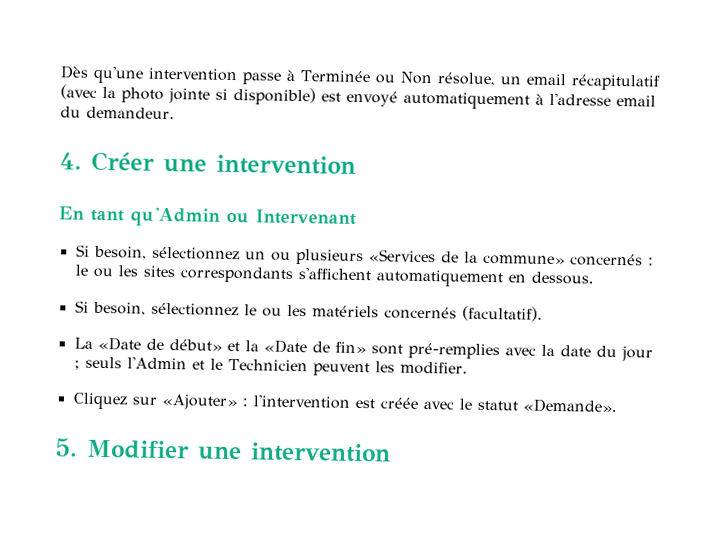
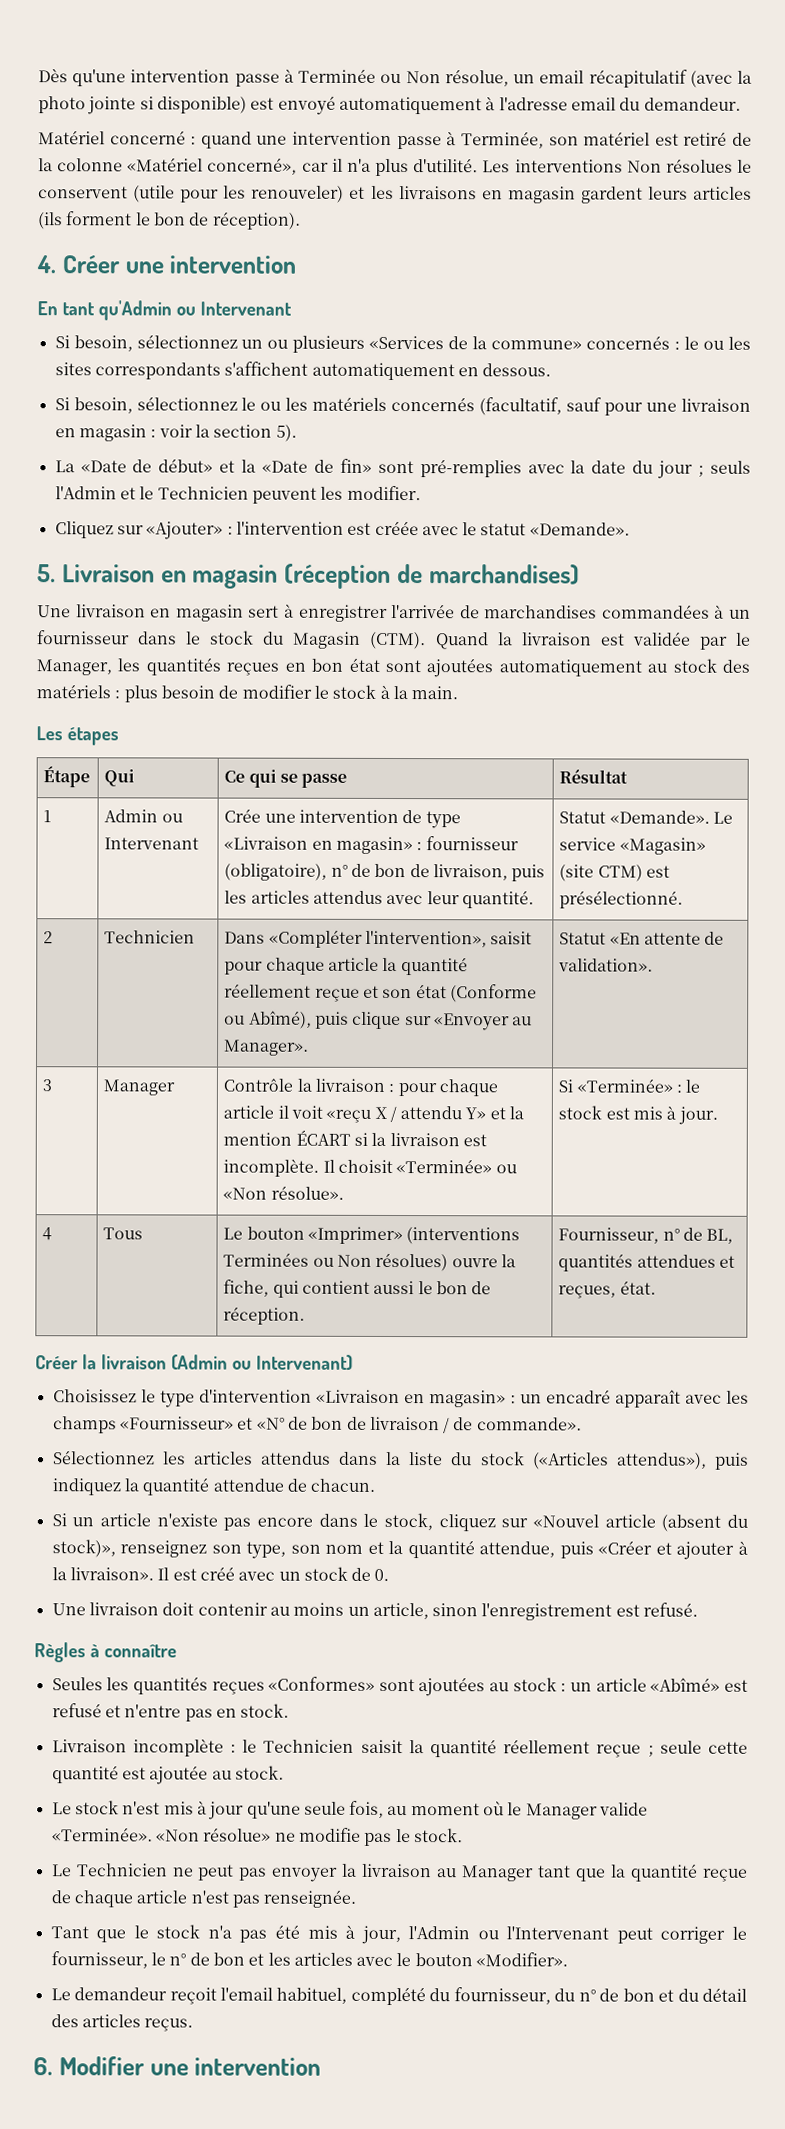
(175, 113) none -> [38,130,753,150] [38,157,752,177] [38,185,753,204] [38,211,301,230] // Matériel concerné : quand une intervention passe à Terminée, son matériel est retiré de la colonne «Matériel concerné», car il n'a plus d'utilité. Les interventions Non résolues le conservent (utile pour les renouveler) et les livraisons en magasin gardent leurs articles (ils forment le bon de réception).
[461,305,543,322] (facultatif). -> [479,397,752,416] [54,424,297,442] (facultatif, sauf pour une livraison en magasin : voir la section 5).
(78, 447) none -> [61,563,580,589] [37,603,752,622] [37,630,752,650] [36,657,750,678] [36,684,459,703] [36,726,119,746] [43,766,91,788] [104,769,136,787] [224,769,348,788] [559,769,629,784] [43,810,53,823] [104,809,183,823] [104,837,200,850] [224,808,461,829] [224,836,519,855] [224,863,546,882] [224,890,534,909] [559,810,733,824] [559,837,706,855] [559,864,670,882] [559,890,684,909] [43,931,54,944] [104,930,196,944] [224,929,533,948] [224,957,468,976] [224,983,537,1003] [224,1010,533,1031] [224,1039,310,1056] [559,931,725,945] [558,958,654,972] [42,1079,53,1092] [103,1079,176,1096] [223,1078,498,1097] [223,1105,525,1123] [223,1129,487,1147] [223,1158,517,1177] [223,1185,344,1200] [558,1078,701,1093] [558,1105,718,1125] [42,1227,53,1241] [103,1227,144,1240] [223,1226,521,1245] [223,1252,516,1272] [223,1279,492,1298] [223,1306,306,1325] [558,1227,734,1244] [558,1253,735,1272] [558,1280,656,1299] [35,1354,353,1371] [52,1389,749,1408] [52,1416,582,1434] [52,1450,749,1470] [51,1477,376,1496] [51,1512,748,1532] [51,1539,749,1560] [51,1566,390,1581] [51,1602,699,1621] [34,1642,177,1663] [51,1676,749,1697] [51,1703,290,1722] [51,1738,749,1758] [51,1765,284,1785] [51,1800,649,1820] [51,1827,463,1847] [51,1863,748,1882] [50,1889,357,1908] [50,1924,747,1945] [50,1951,569,1969] [50,1986,747,2006] [50,2014,194,2032] [33,2057,53,2076] Livraison en magasin (réception de marchandises) // Une livraison en magasin sert à enregistrer l'arrivée de marchandises commandées à un fournisseur dans le stock du Magasin (CTM). Quand la livraison est validée par le Manager, les quantités reçues en bon état sont ajoutées automatiquement au stock des matériels : plus besoin de modifier le stock à la main. // Les étapes // Étape | Qui | Ce qui se passe | Résultat // 1 | Admin ou Intervenant | Crée une intervention de type «Livraison en magasin» : fournisseur (obligatoire), n° de bon de livraison, puis les articles attendus avec leur quantité. | Statut «Demande». Le service «Magasin» (site CTM) est présélectionné. // 2 | Technicien | Dans «Compléter l'intervention», saisit pour chaque article la quantité réellement reçue et son état (Conforme ou Abîmé), puis clique sur «Envoyer au Manager». | Statut «En attente de validation». // 3 | Manager | Contrôle la livraison : pour chaque article il voit «reçu X / attendu Y» et la mention ÉCART si la livraison est incomplète. Il choisit «Terminée» ou «Non résolue». | Si «Terminée» : le stock est mis à jour. // 4 | Tous | Le bouton «Imprimer» (interventions Terminées ou Non résolues) ouvre la fiche, qui contient aussi le bon de réception. | Fournisseur, n° de BL, quantités attendues et reçues, état. // Créer la livraison (Admin ou Intervenant) // Choisissez le type d'intervention «Livraison en magasin» : un encadré apparaît avec les champs «Fournisseur» et «N° de bon de livraison / de commande». // Sélectionnez les articles attendus dans la liste du stock («Articles attendus»), puis indiquez la quantité attendue de chacun. // Si un article n'existe pas encore dans le stock, cliquez sur «Nouvel article (absent du stock)», renseignez son type, son nom et la quantité attendue, puis «Créer et ajouter à la livraison». Il est créé avec un stock de 0. // Une livraison doit contenir au moins un article, sinon l'enregistrement est refusé. // Règles à connaître // Seules les quantités reçues «Conformes» sont ajoutées au stock : un article «Abîmé» est refusé et n'entre pas en stock. // Livraison incomplète : le Technicien saisit la quantité réellement reçue ; seule cette quantité est ajoutée au stock. // Le stock n'est mis à jour qu'une seule fois, au moment où le Manager valide «Terminée». «Non résolue» ne modifie pas le stock. // Le Technicien ne peut pas envoyer la livraison au Manager tant que la quantité reçue de chaque article n'est pas renseignée. // Tant que le stock n'a pas été mis à jour, l'Admin ou l'Intervenant peut corriger le fournisseur, le n° de bon et les articles avec le bouton «Modifier». // Le demandeur reçoit l'email habituel, complété du fournisseur, du n° de bon et du détail des articles reçus. // 6.

